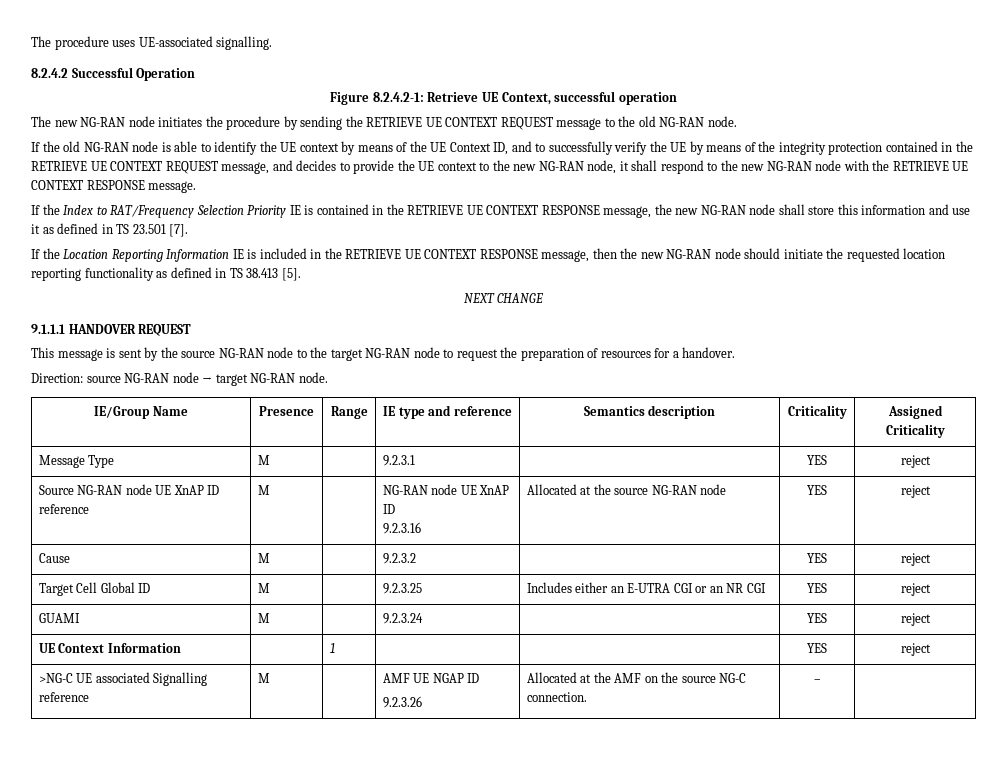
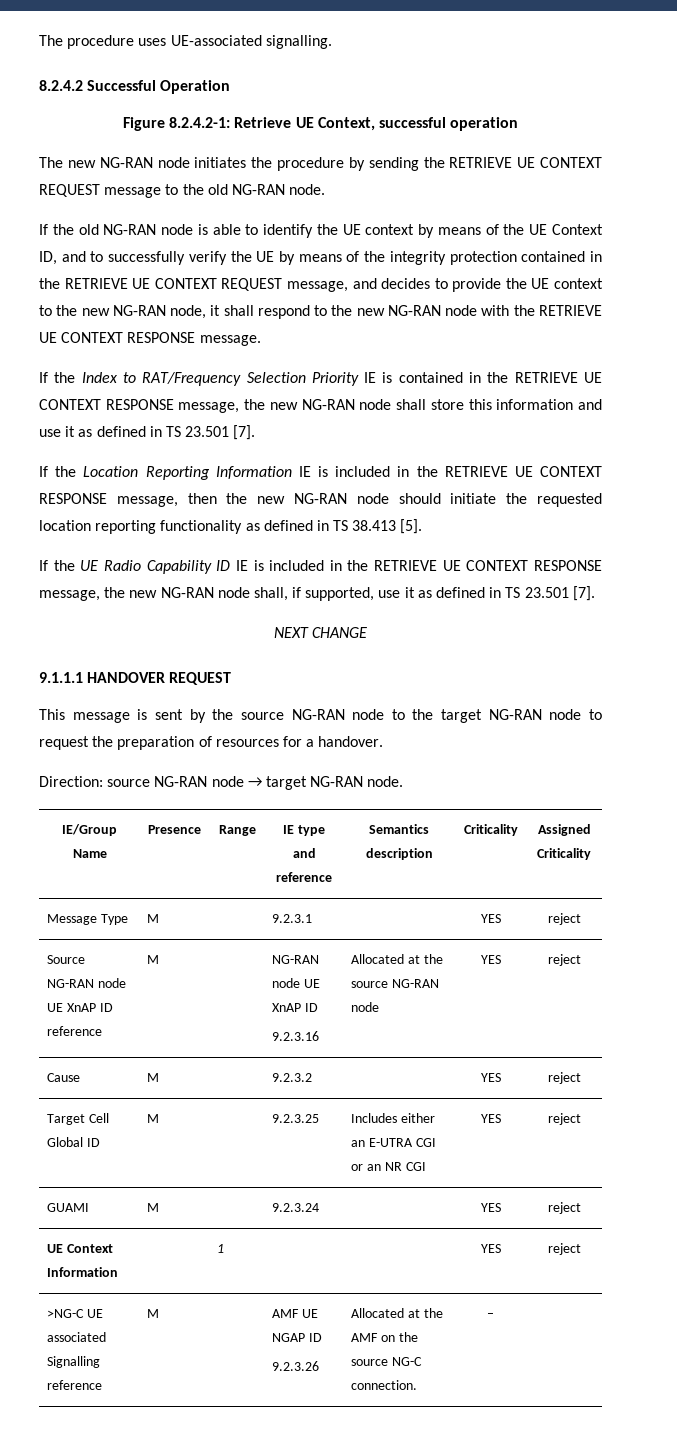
(301, 274) none -> [39,560,603,574] [39,586,595,601] // If the UE Radio Capability ID IE is included in the RETRIEVE UE CONTEXT RESPONSE message, the new NG-RAN node shall, if supported, use it as defined in TS 23.501 [7].

